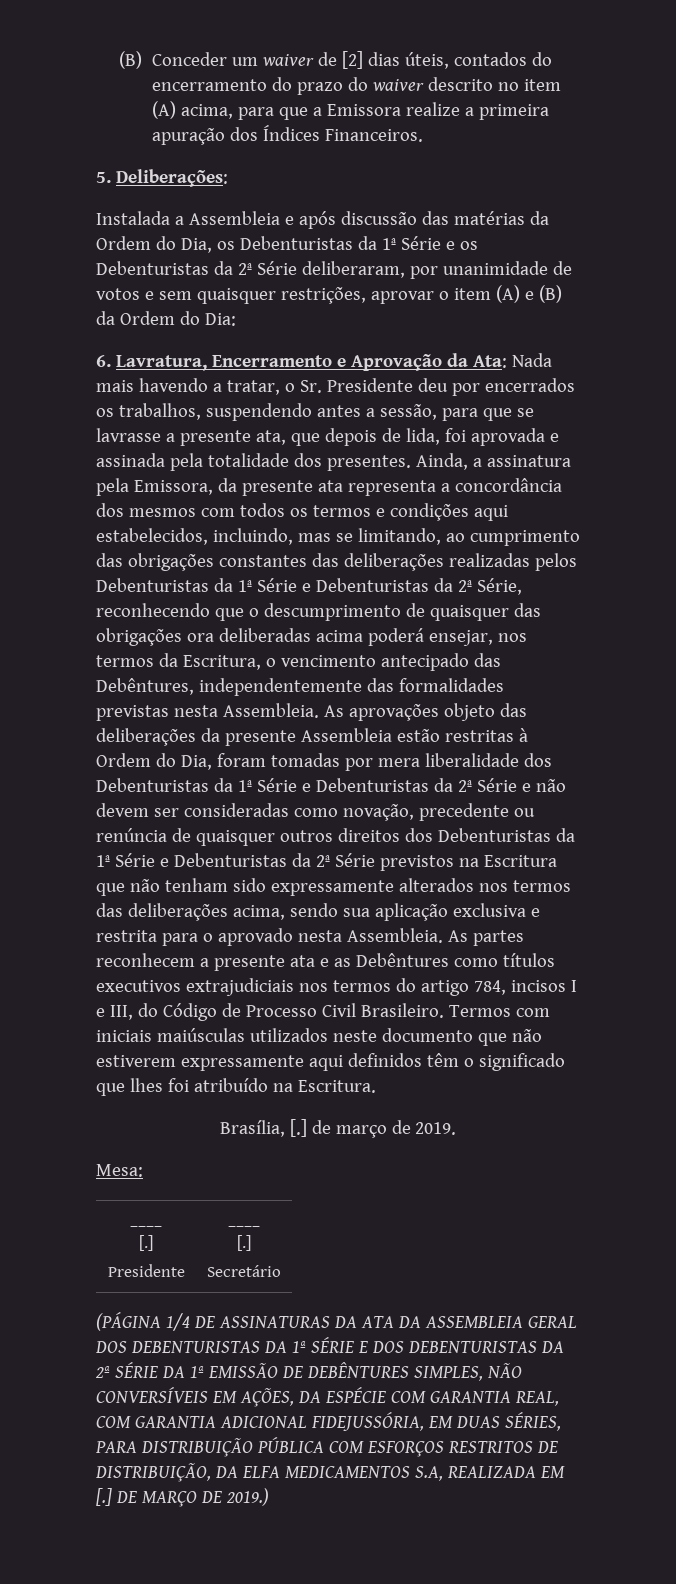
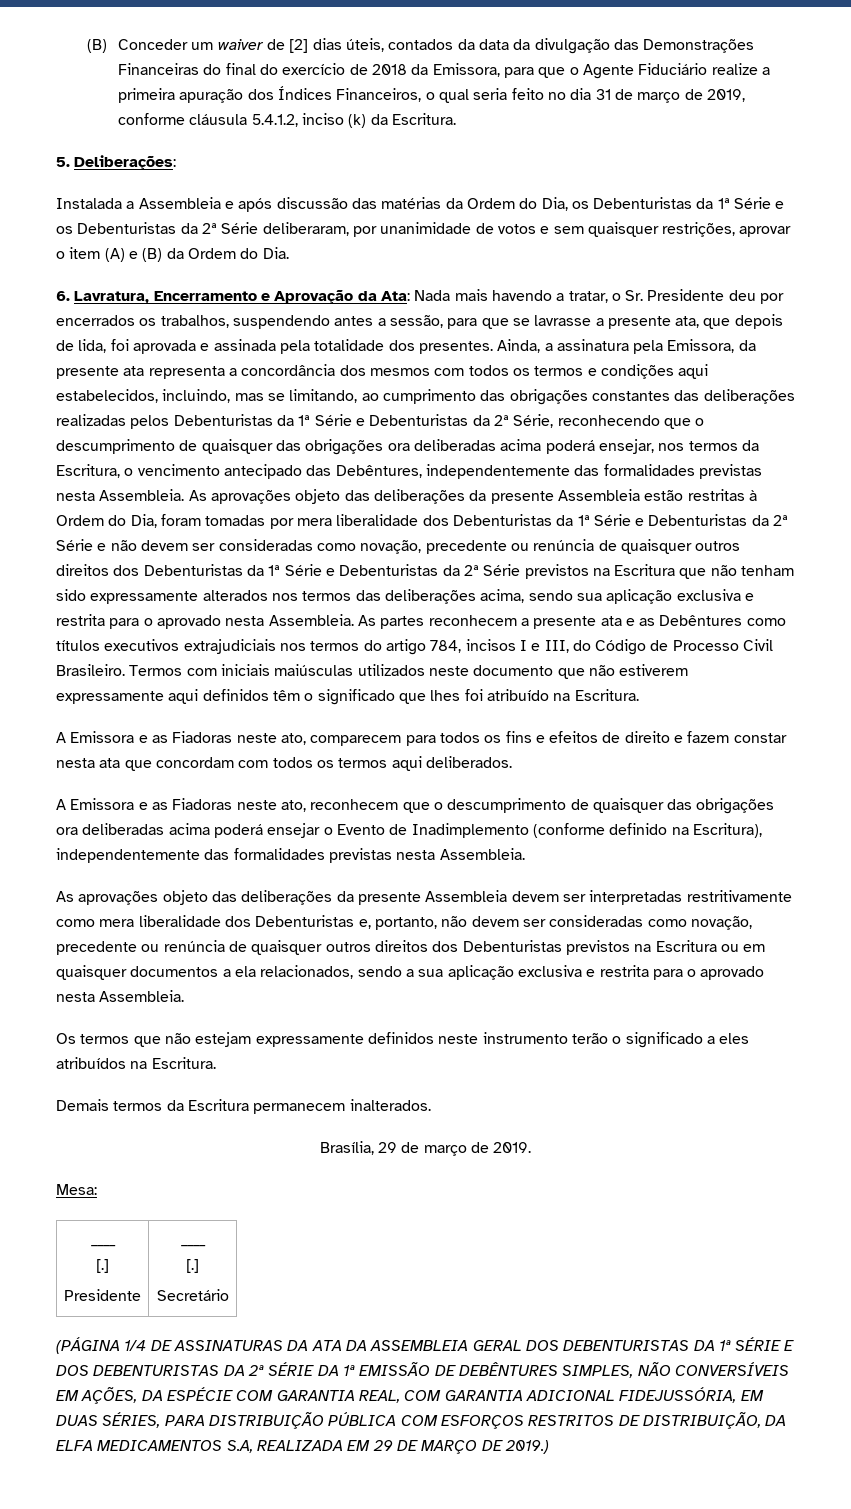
[531,52,552,66] [151,77,561,95] [151,101,401,120] do encerramento do prazo do waiver descrito no item (A) acima, para que a Emissora -> [457,38,755,54] [118,63,708,79] da data da divulgação das Demonstrações Financeiras do final do exercício de 2018 da Emissora, para que o Agente Fiduciário
[324,129,423,142] Financeiros. -> [336,88,745,103] [118,113,457,128] Financeiros, o qual seria feito no dia 31 de março de 2019, conforme cláusula 5.4.1.2, inciso (k) da Escritura.
[204,313,236,326] Dia: -> [262,247,289,259] Dia.
(376, 1086) none -> [56,731,787,746] [56,756,512,771] [56,798,775,814] [56,823,762,838] [56,848,525,863] [56,890,792,905] [56,915,752,930] [56,940,766,955] [56,965,765,980] [56,990,185,1002] [56,1032,750,1048] [56,1057,216,1069] [56,1099,431,1114] // A Emissora e as Fiadoras neste ato, comparecem para todos os fins e efeitos de direito e fazem constar nesta ata que concordam com todos os termos aqui deliberados. // A Emissora e as Fiadoras neste ato, reconhecem que o descumprimento de quaisquer das obrigações ora deliberadas acima poderá ensejar o Evento de Inadimplemento (conforme definido na Escritura), independentemente das formalidades previstas nesta Assembleia. // As aprovações objeto das deliberações da presente Assembleia devem ser interpretadas restritivamente como mera liberalidade dos Debenturistas e, portanto, não devem ser consideradas como novação, precedente ou renúncia de quaisquer outros direitos dos Debenturistas previstos na Escritura ou em quaisquer documentos a ela relacionados, sendo a sua aplicação exclusiva e restrita para o aprovado nesta Assembleia. // Os termos que não estejam expressamente definidos neste instrumento terão o significado a eles atribuídos na Escritura. // Demais termos da Escritura permanecem inalterados.
[289,1119,307,1137] [.] -> [378,1142,398,1153] 29
[96,1488,112,1506] [.] -> [372,1440,393,1451] 29

